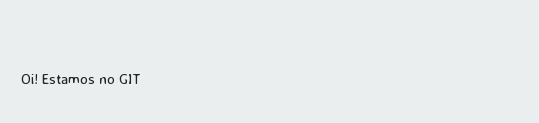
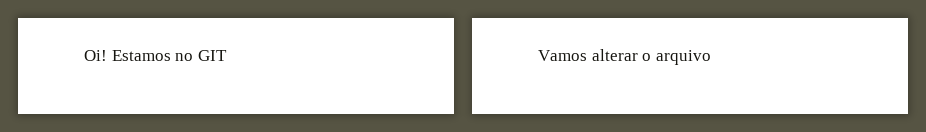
(140, 79) none -> [538,49,711,65] // Vamos alterar o arquivo

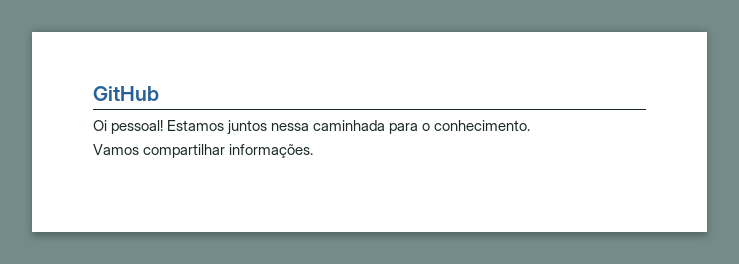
[84,50,227,61] [538,49,711,65] Oi! Estamos no GIT // Vamos alterar o arquivo -> [93,86,159,101] [93,120,531,135] [93,144,314,158] GitHub // Oi pessoal! Estamos juntos nessa caminhada para o conhecimento. // Vamos compartilhar informações.

